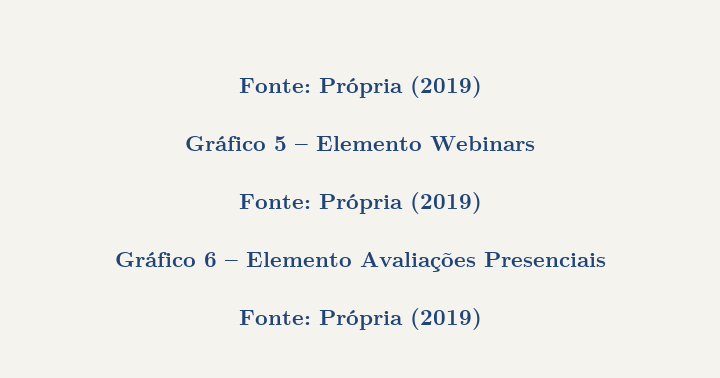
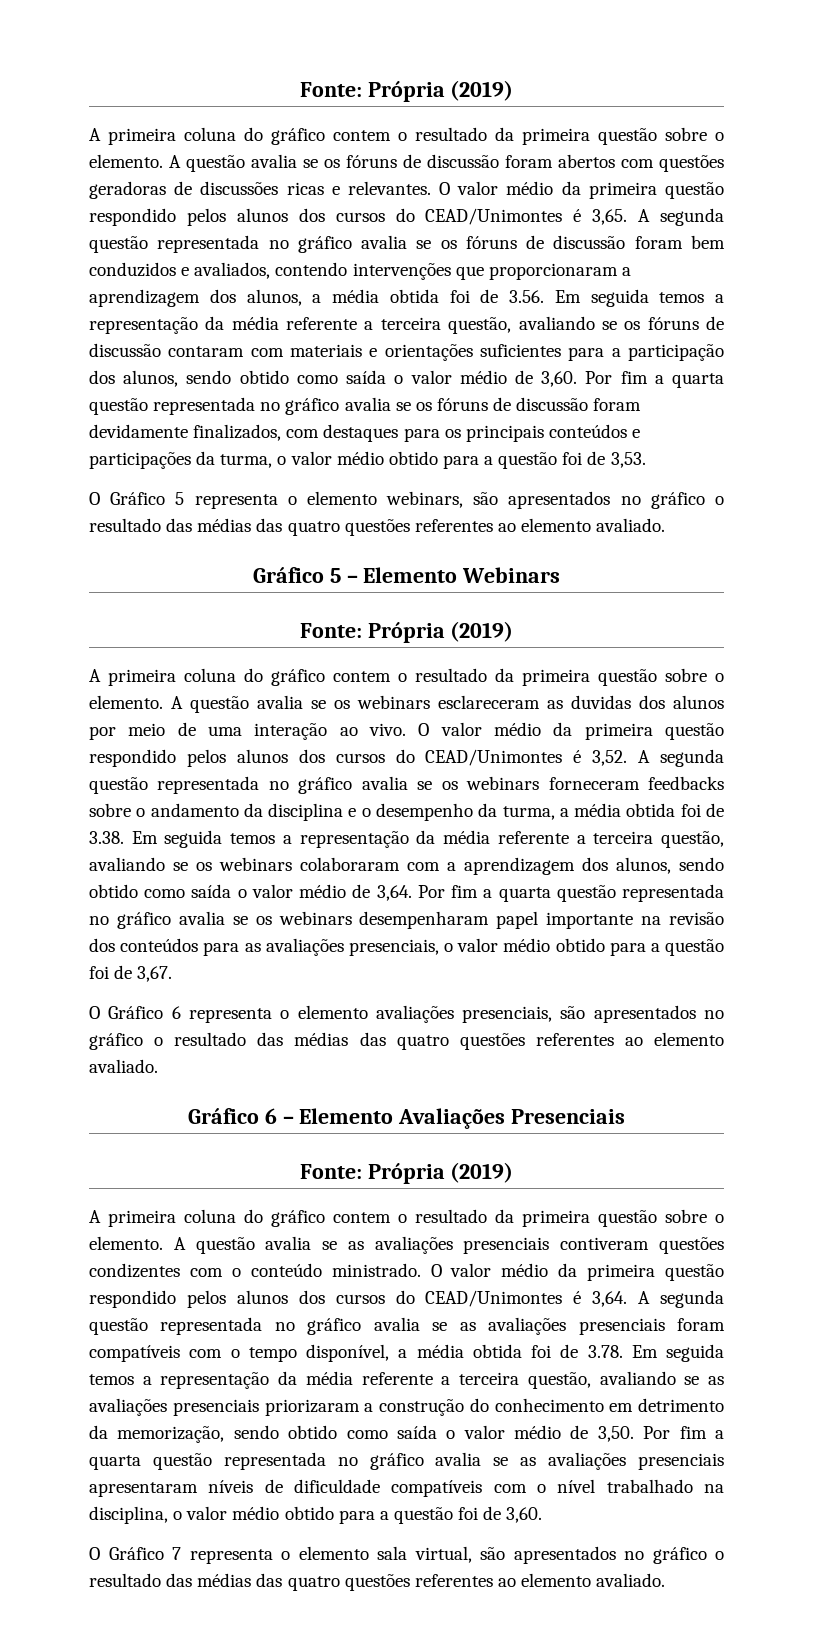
[238,76,482,98] Fonte: Própria (2019) -> [299,80,514,102] [89,127,724,145] [89,154,724,172] [89,181,724,199] [89,208,724,226] [89,235,725,253] [89,262,631,280] [89,289,724,307] [89,316,725,334] [89,343,724,361] [89,370,724,388] [89,397,642,415] [89,424,641,442] [89,451,646,469] [89,491,725,509] [89,518,666,536] Fonte: Própria (2019) // A primeira coluna do gráfico contem o resultado da primeira questão sobre o elemento. A questão avalia se os fóruns de discussão foram abertos com questões geradoras de discussões ricas e relevantes. O valor médio da primeira questão respondido pelos alunos dos cursos do CEAD/Unimontes é 3,65. A segunda questão representada no gráfico avalia se os fóruns de discussão foram bem conduzidos e avaliados, contendo intervenções que proporcionaram a aprendizagem dos alunos, a média obtida foi de 3.56. Em seguida temos a representação da média referente a terceira questão, avaliando se os fóruns de discussão contaram com materiais e orientações suficientes para a participação dos alunos, sendo obtido como saída o valor médio de 3,60. Por fim a quarta questão representada no gráfico avalia se os fóruns de discussão foram devidamente finalizados, com destaques para os principais conteúdos e participações da turma, o valor médio obtido para a questão foi de 3,53. // O Gráfico 5 representa o elemento webinars, são apresentados no gráfico o resultado das médias das quatro questões referentes ao elemento avaliado.
(482, 203) none -> [89,668,724,686] [89,695,724,713] [89,722,724,740] [89,749,724,767] [89,776,725,794] [89,803,725,821] [89,830,725,848] [89,857,724,875] [89,884,724,902] [89,911,724,929] [89,938,724,956] [89,965,173,982] [89,1005,724,1023] [89,1032,725,1050] [89,1059,158,1073] // A primeira coluna do gráfico contem o resultado da primeira questão sobre o elemento. A questão avalia se os webinars esclareceram as duvidas dos alunos por meio de uma interação ao vivo. O valor médio da primeira questão respondido pelos alunos dos cursos do CEAD/Unimontes é 3,52. A segunda questão representada no gráfico avalia se os webinars forneceram feedbacks sobre o andamento da disciplina e o desempenho da turma, a média obtida foi de 3.38. Em seguida temos a representação da média referente a terceira questão, avaliando se os webinars colaboraram com a aprendizagem dos alunos, sendo obtido como saída o valor médio de 3,64. Por fim a quarta questão representada no gráfico avalia se os webinars desempenharam papel importante na revisão dos conteúdos para as avaliações presenciais, o valor médio obtido para a questão foi de 3,67. // O Gráfico 6 representa o elemento avaliações presenciais, são apresentados no gráfico o resultado das médias das quatro questões referentes ao elemento avaliado.
(482, 319) none -> [89,1209,724,1227] [89,1236,724,1254] [89,1263,724,1281] [89,1290,724,1308] [89,1317,726,1335] [89,1344,724,1362] [89,1371,725,1389] [89,1398,724,1416] [89,1425,724,1443] [89,1452,725,1470] [89,1479,724,1497] [89,1506,543,1524] [89,1546,724,1564] [89,1573,666,1591] // A primeira coluna do gráfico contem o resultado da primeira questão sobre o elemento. A questão avalia se as avaliações presenciais contiveram questões condizentes com o conteúdo ministrado. O valor médio da primeira questão respondido pelos alunos dos cursos do CEAD/Unimontes é 3,64. A segunda questão representada no gráfico avalia se as avaliações presenciais foram compatíveis com o tempo disponível, a média obtida foi de 3.78. Em seguida temos a representação da média referente a terceira questão, avaliando se as avaliações presenciais priorizaram a construção do conhecimento em detrimento da memorização, sendo obtido como saída o valor médio de 3,50. Por fim a quarta questão representada no gráfico avalia se as avaliações presenciais apresentaram níveis de dificuldade compatíveis com o nível trabalhado na disciplina, o valor médio obtido para a questão foi de 3,60. // O Gráfico 7 representa o elemento sala virtual, são apresentados no gráfico o resultado das médias das quatro questões referentes ao elemento avaliado.

